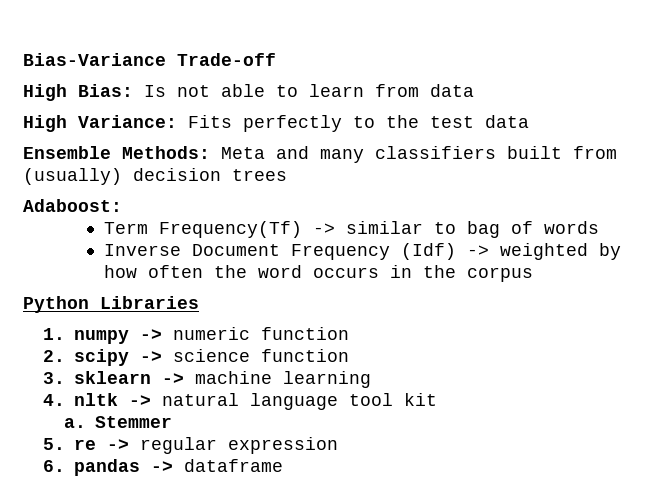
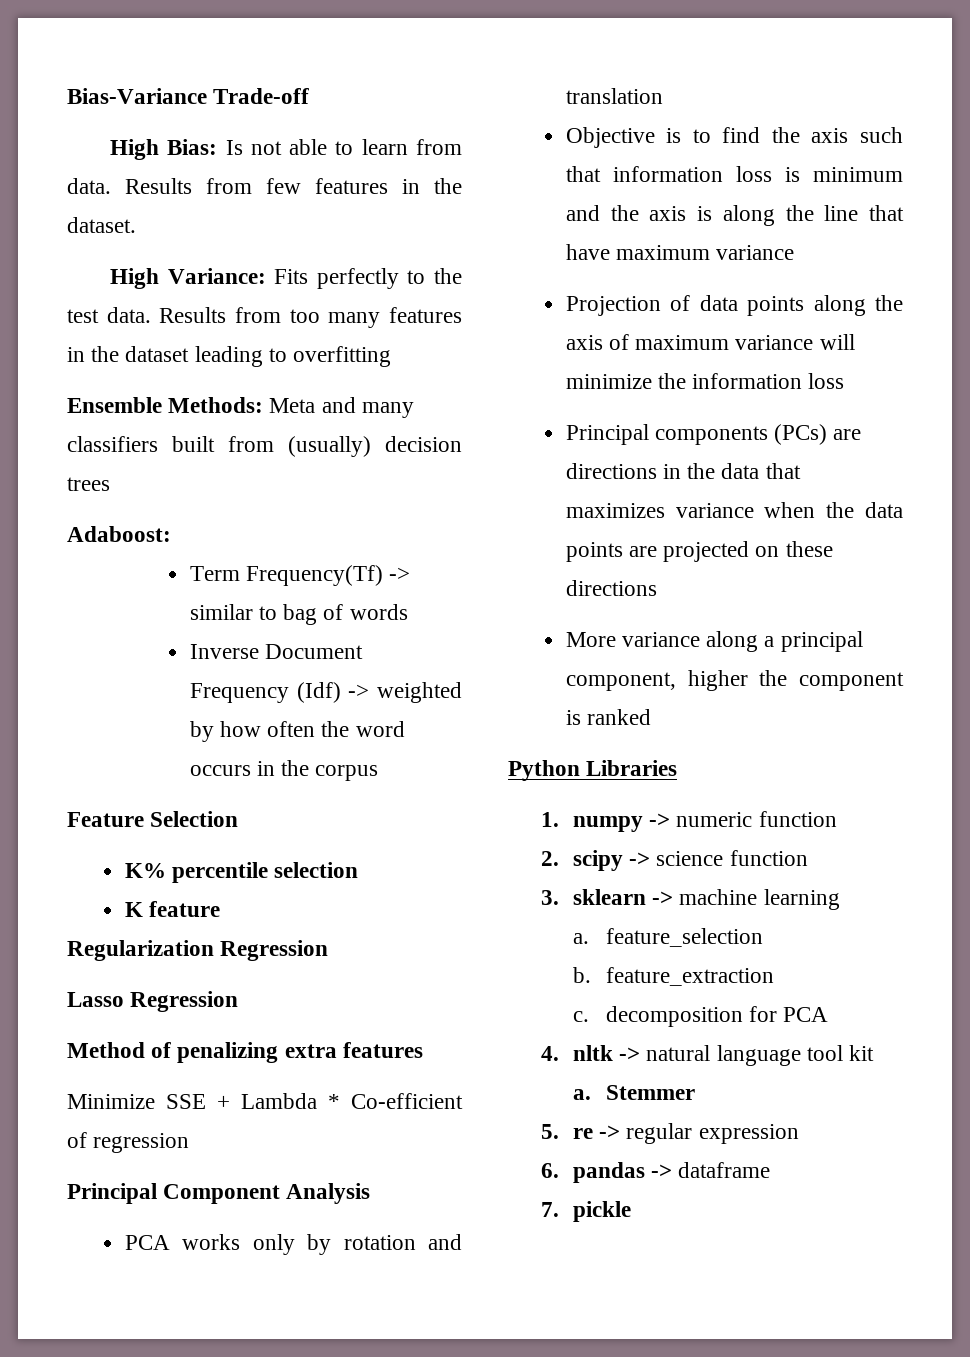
[430,84,474,97] data -> [67,178,462,194] [67,217,136,233] data. Results from few features in the dataset.
[485,115,529,128] data -> [106,307,462,328] [67,346,392,367] data. Results from too many features in the dataset leading to overfitting
(533, 274) none -> [67,811,239,827] [124,862,359,883] [124,901,221,917] [67,940,329,961] [67,991,239,1012] [67,1042,423,1063] [67,1093,463,1109] [67,1132,190,1153] [67,1183,371,1204] [124,1234,462,1255] [565,88,663,104] [565,127,903,148] [565,166,903,182] [565,205,904,226] [565,244,795,260] [565,295,903,316] [565,334,855,350] [565,373,845,389] [565,424,862,445] [565,463,801,479] [565,502,903,518] [565,541,833,562] [565,580,657,596] [565,631,863,652] [565,670,904,691] [565,709,652,725] // Feature Selection // K% percentile selection // K feature // Regularization Regression // Lasso Regression // Method of penalizing extra features // Minimize SSE + Lambda * Co-efficient of regression // Principal Component Analysis // PCA works only by rotation and translation // Objective is to find the axis such that information loss is minimum and the axis is along the line that have maximum variance // Projection of data points along the axis of maximum variance will minimize the information loss // Principal components (PCs) are directions in the data that maximizes variance when the data points are projected on these directions // More variance along a principal component, higher the component is ranked
(372, 379) none -> [573,928,763,947] [573,967,774,986] [573,1006,828,1027] // a. feature_selection // b. feature_extraction // c. decomposition for PCA
(284, 465) none -> [540,1201,632,1222] // 7. pickle

